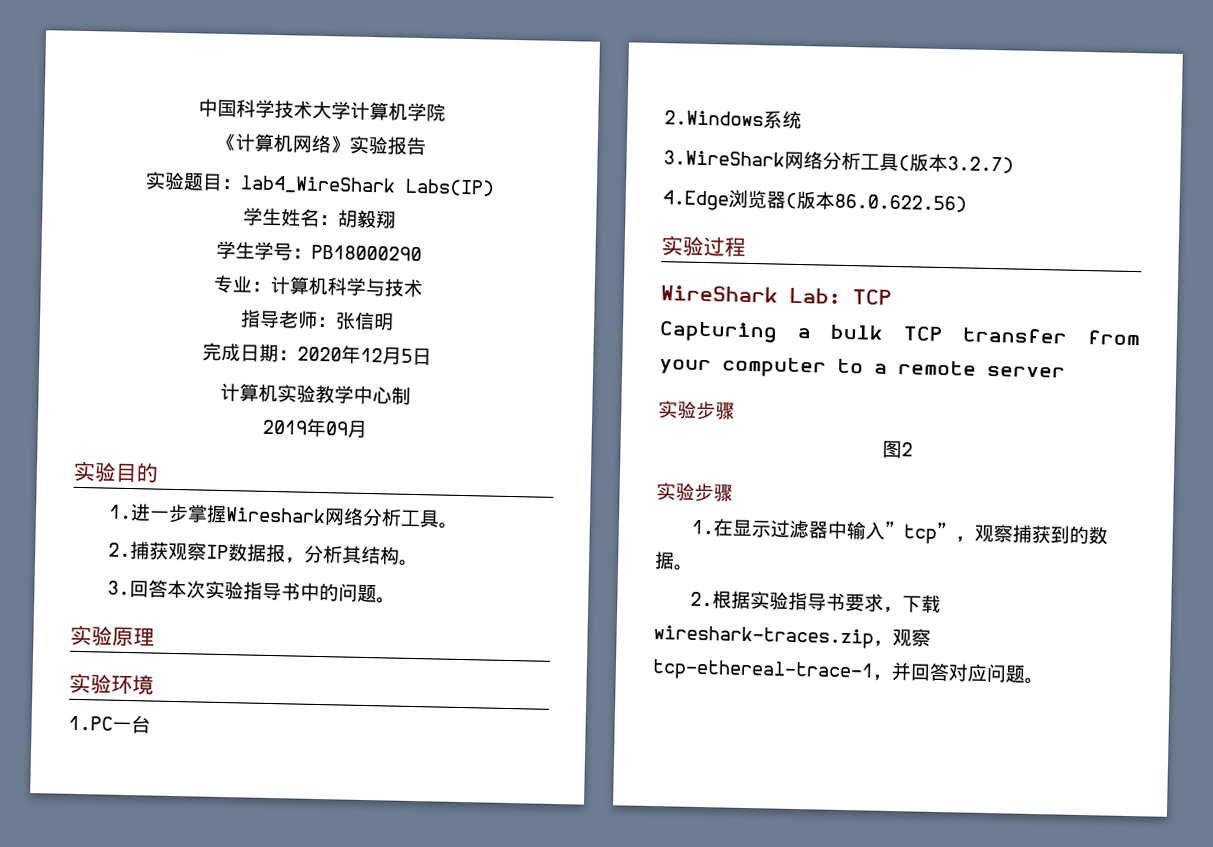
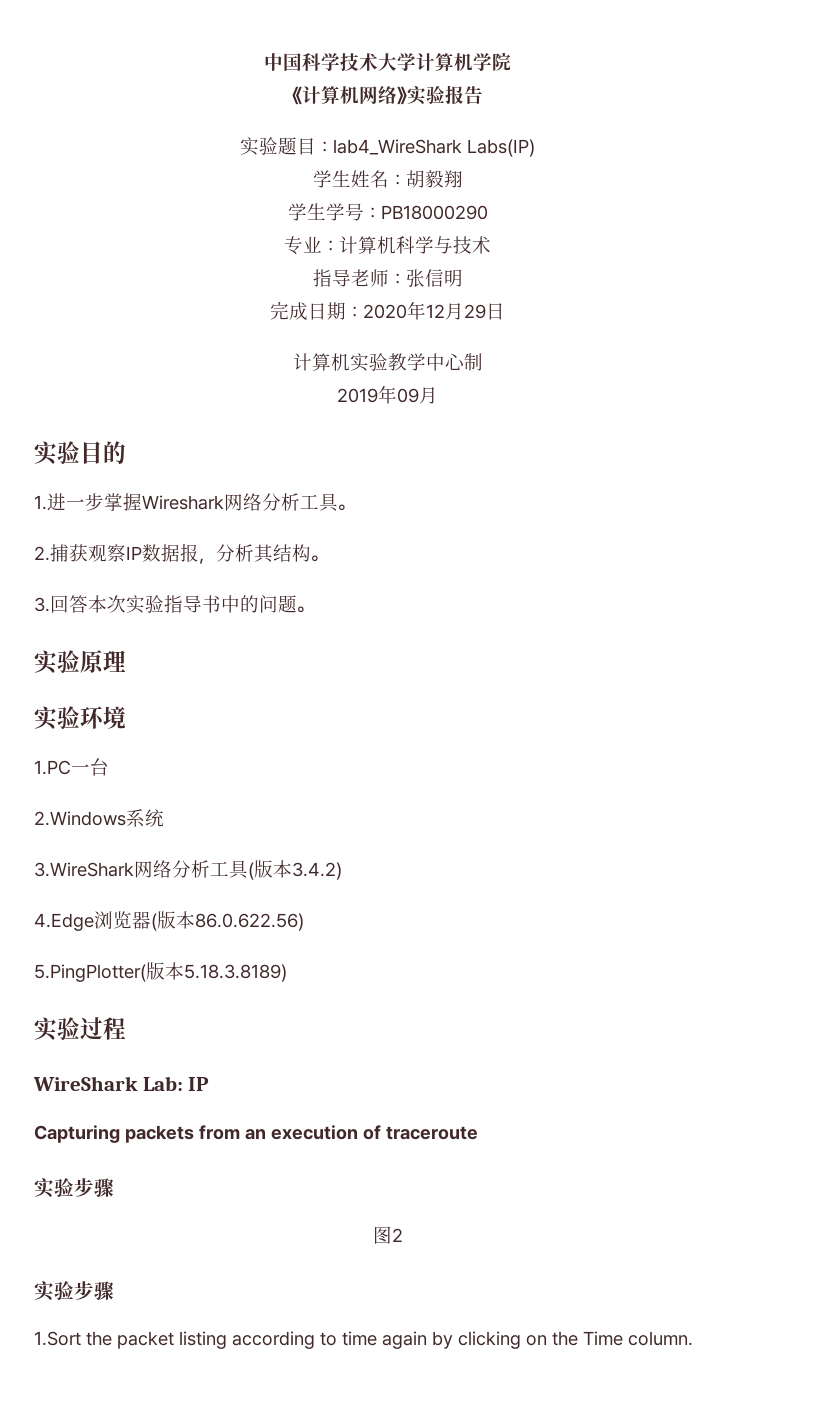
[400,348,413,363] 5 -> [464,304,486,319] 29
[947,156,1014,174] 3.2.7) -> [292,862,342,880] 3.4.2)
(967, 203) none -> [34,962,287,982] // 5.PingPlotter(版本5.18.3.8189)
[852,289,892,305] TCP -> [188,1077,210,1091] IP
[796,324,1141,346] [659,356,1066,378] a bulk TCP transfer from your computer to a remote server -> [125,1125,478,1143] packets from an execution of traceroute
[691,518,1109,545] [654,551,694,571] [690,590,942,614] [653,625,931,649] [652,659,1044,685] 1.在显示过滤器中输入”tcp”，观察捕获到的数据。 // 2.根据实验指导书要求，下载wireshark-traces.zip，观察tcp-ethereal-trace-1，并回答对应问题。 -> [34,1331,693,1349] 1.Sort the packet listing according to time again by clicking on the Time column.

